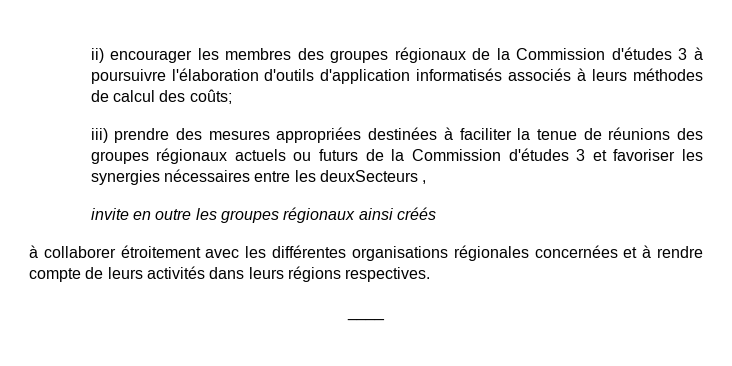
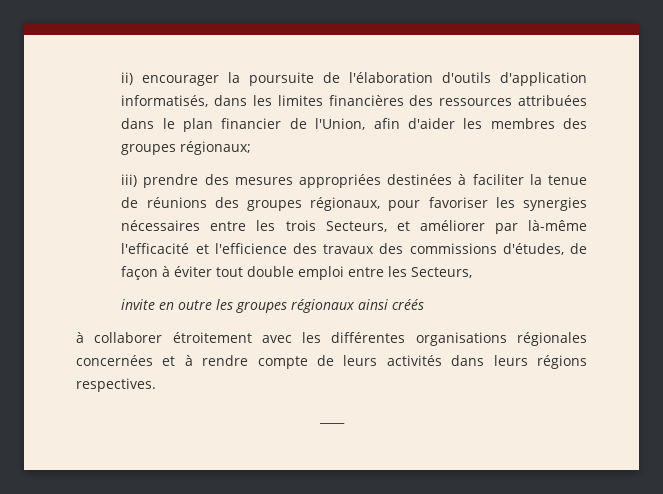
[197,47,703,63] [90,68,704,84] [90,89,232,104] les membres des groupes régionaux de la Commission d'études 3 à poursuivre l'élaboration d'outils d'application informatisés associés à leurs méthodes de calcul des coûts; -> [228,72,587,86] [121,95,587,107] [121,118,588,132] [121,141,252,155] la poursuite de l'élaboration d'outils d'application informatisés, dans les limites financières des ressources attribuées dans le plan financier de l'Union, afin d'aider les membres des groupes régionaux;
[156,148,607,164] régionaux actuels ou futurs de la Commission d'études 3 et -> [310,197,421,211] régionaux, pour
[319,170,427,184] deuxSecteurs , -> [285,220,588,234] [121,243,588,255] [121,266,473,280] trois Secteurs, et améliorer par là-même l'efficacité et l'efficience des travaux des commissions d'études, de façon à éviter tout double emploi entre les Secteurs,

